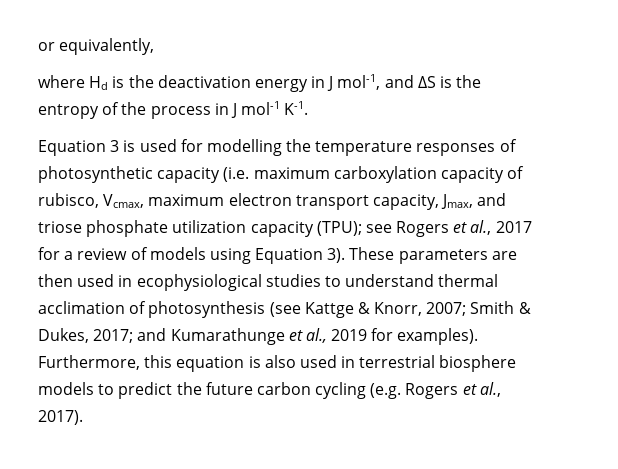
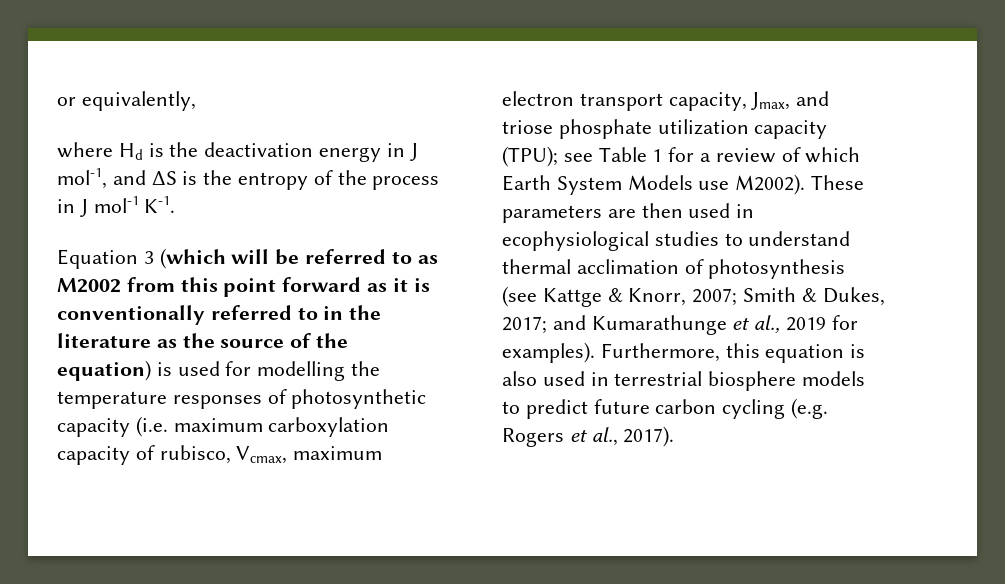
(120, 146) none -> [159,248,438,269] [57,277,430,297] [57,305,382,325] [57,333,349,348] [57,360,151,381] (which will be referred to as M2002 from this point forward as it is conventionally referred to in the literature as the source of the equation)
[396,220,532,237] [38,247,346,264] Rogers et al., 2017 for a review of models using Equation 3). -> [598,147,861,163] [502,174,806,195] Table 1 for a review of which Earth System Models use M2002).
[176,382,202,395] the -> (588, 409) none

